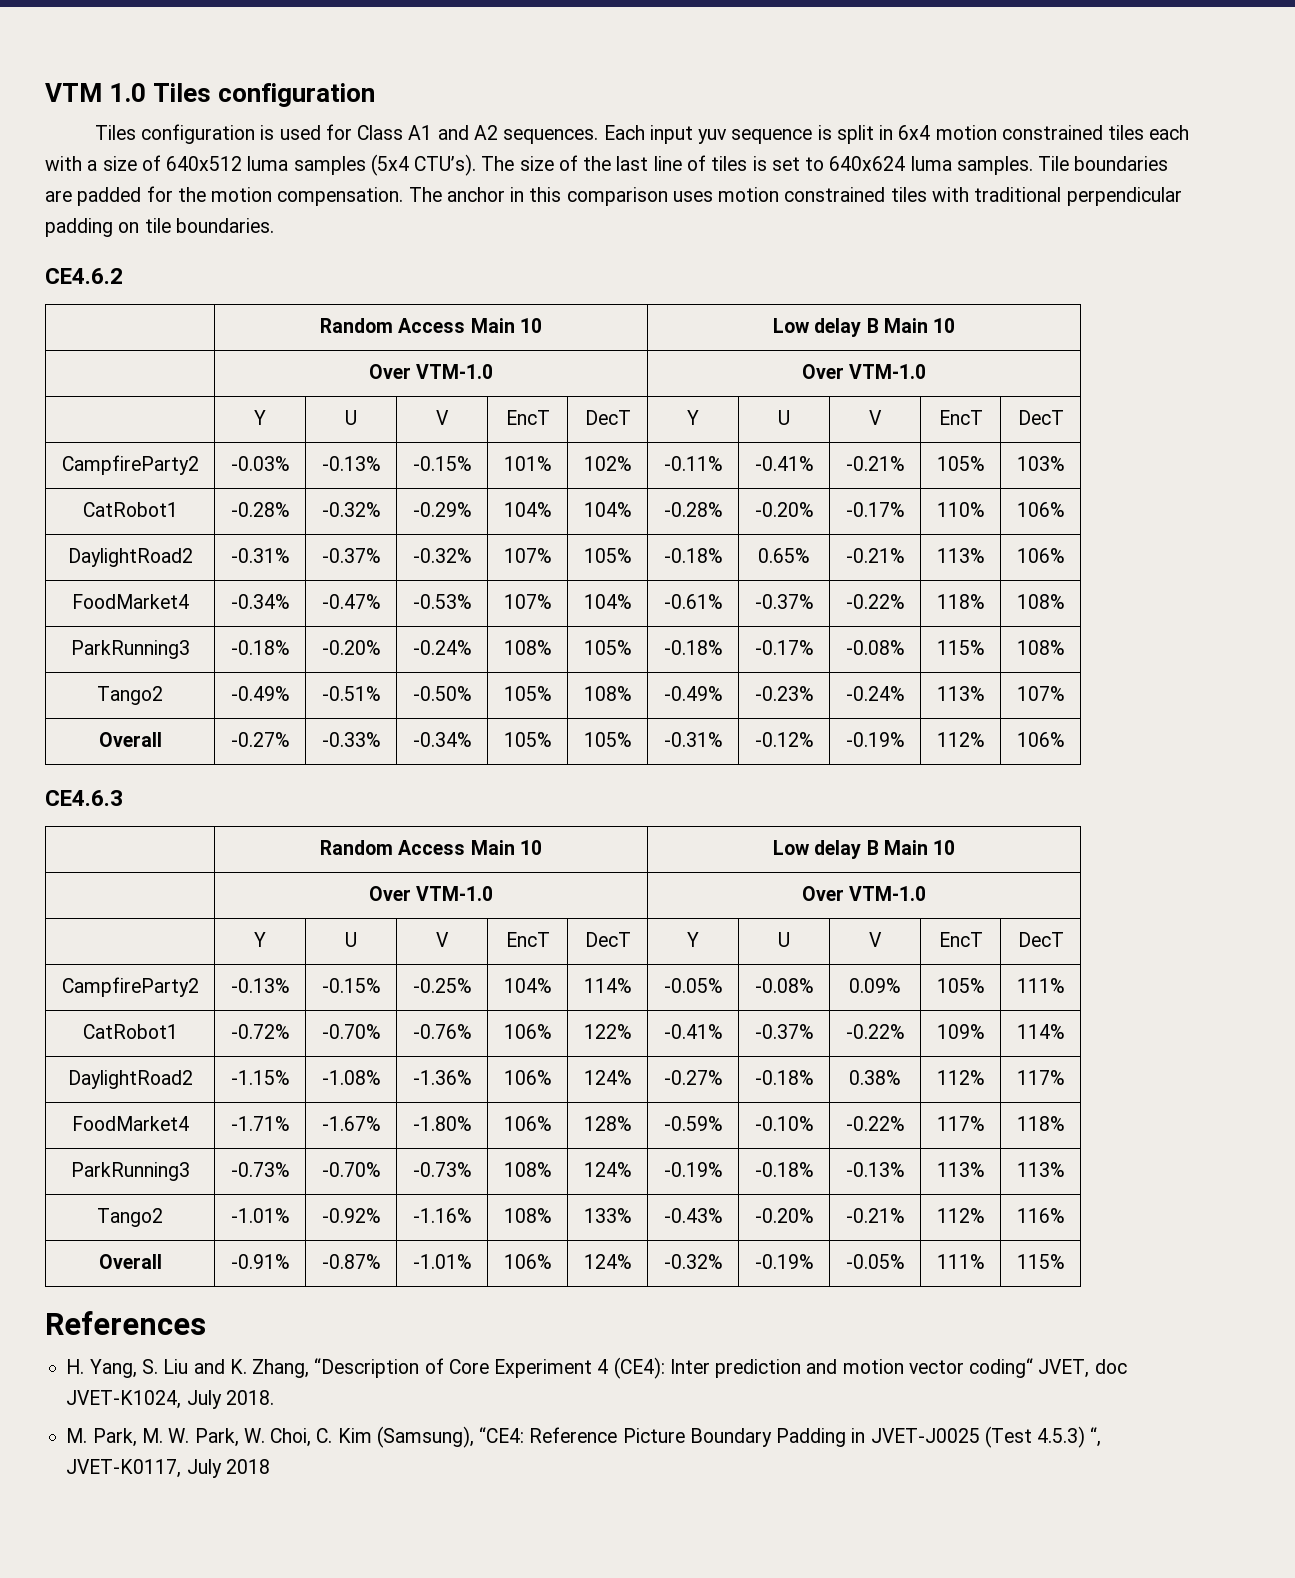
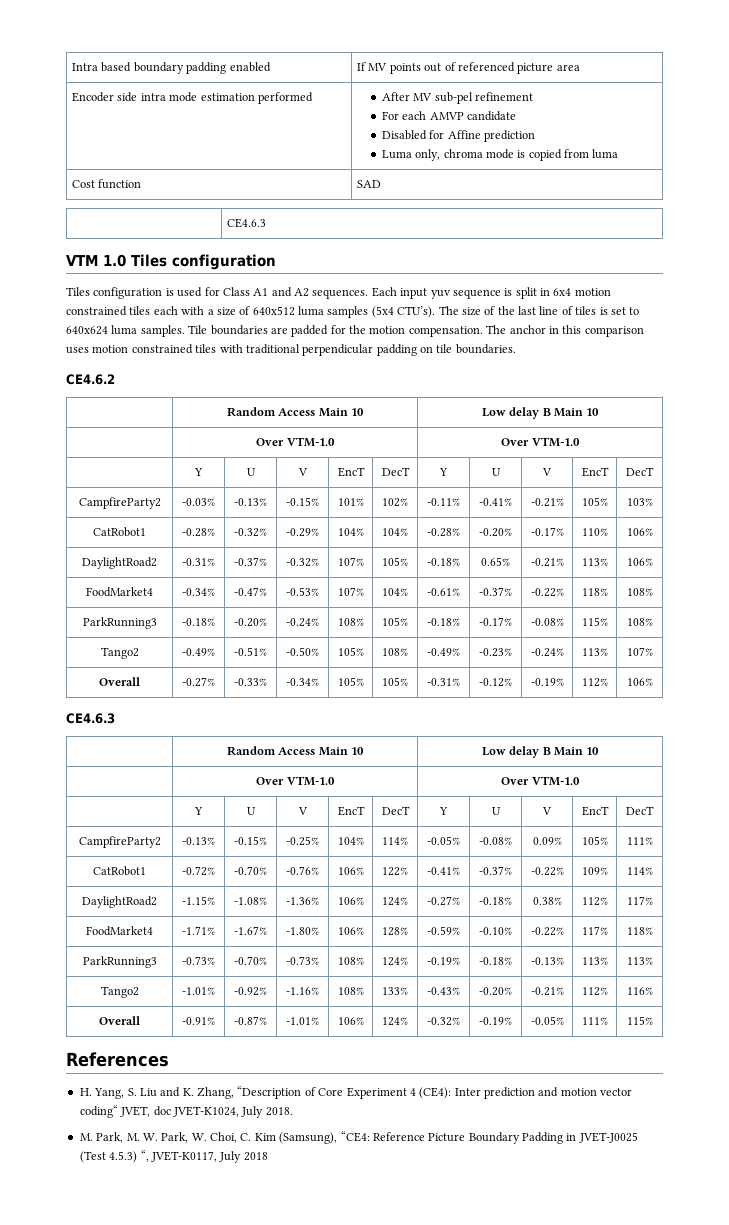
(45, 92) none -> [72,62,271,74] [357,62,580,74] [72,92,313,104] [381,92,533,104] [381,111,516,121] [381,130,535,142] [381,149,619,161] [72,179,142,189] [357,180,382,188] [227,218,267,228] Intra based boundary padding enabled | If MV points out of referenced picture area // Encoder side intra mode estimation performed | After MV sub-pel refinement // For each AMVP candidate // Disabled for Affine prediction // Luma only, chroma mode is copied from luma // Cost function | SAD // | CE4.6.3 //

